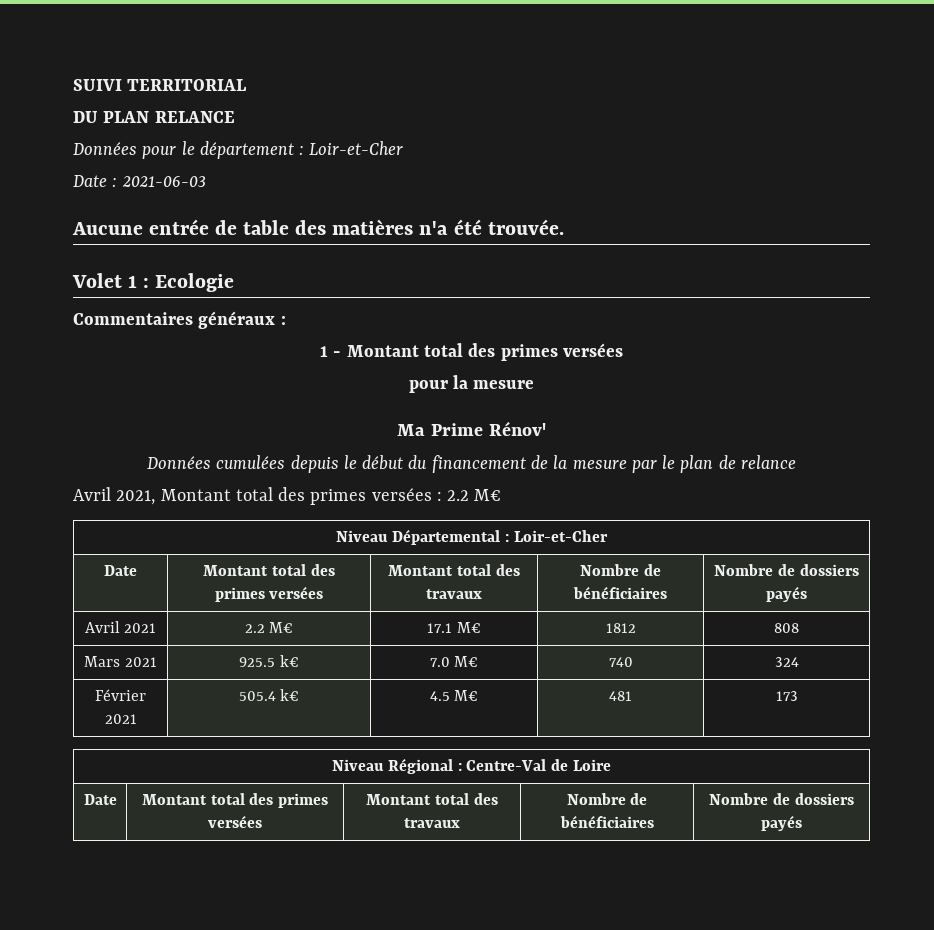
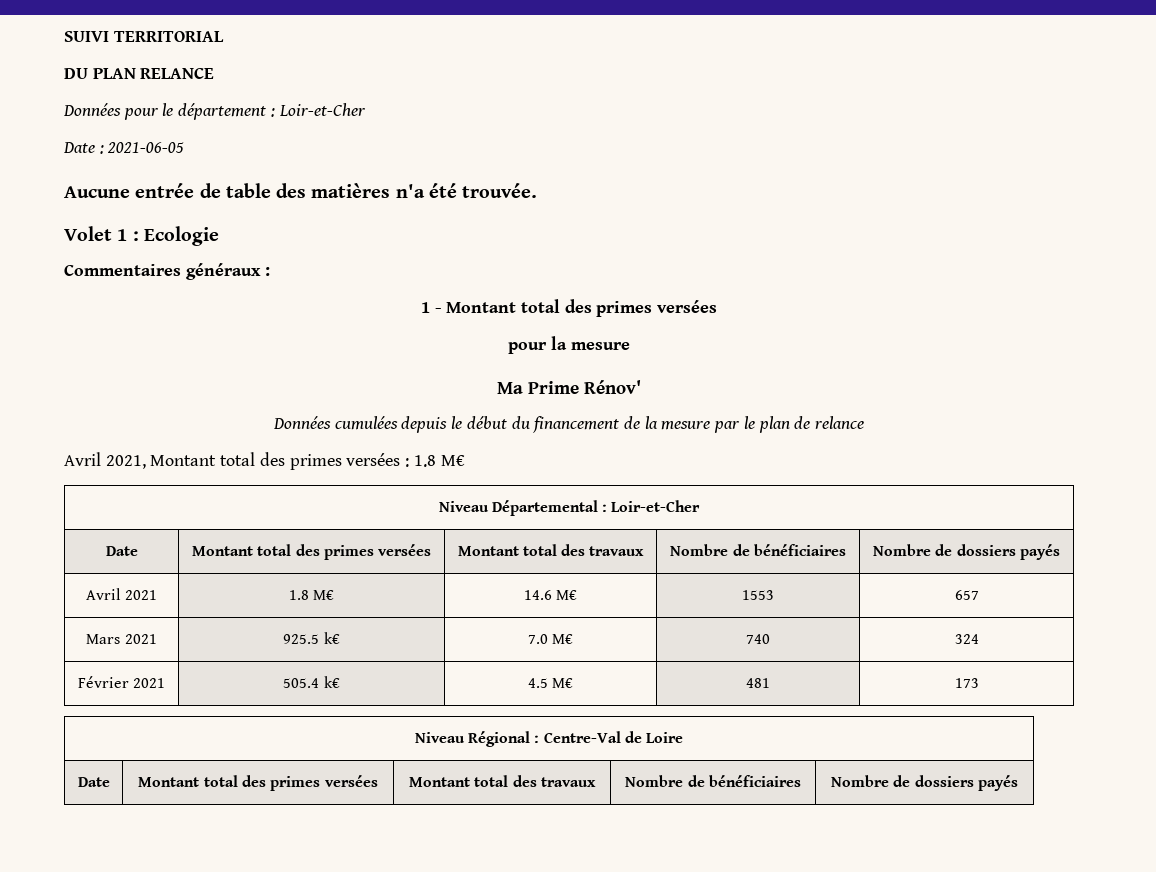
[121,176,206,187] 2021-06-03 -> [107,142,185,153] 2021-06-05
[447,490,470,501] 2.2 -> [413,455,436,467] 1.8
[244,622,294,633] [427,622,481,633] [605,623,636,633] [774,623,799,633] 2.2 M€ | 17.1 M€ | 1812 | 808 -> [288,590,335,600] [523,590,578,600] [742,590,774,600] [954,590,979,600] 1.8 M€ | 14.6 M€ | 1553 | 657

